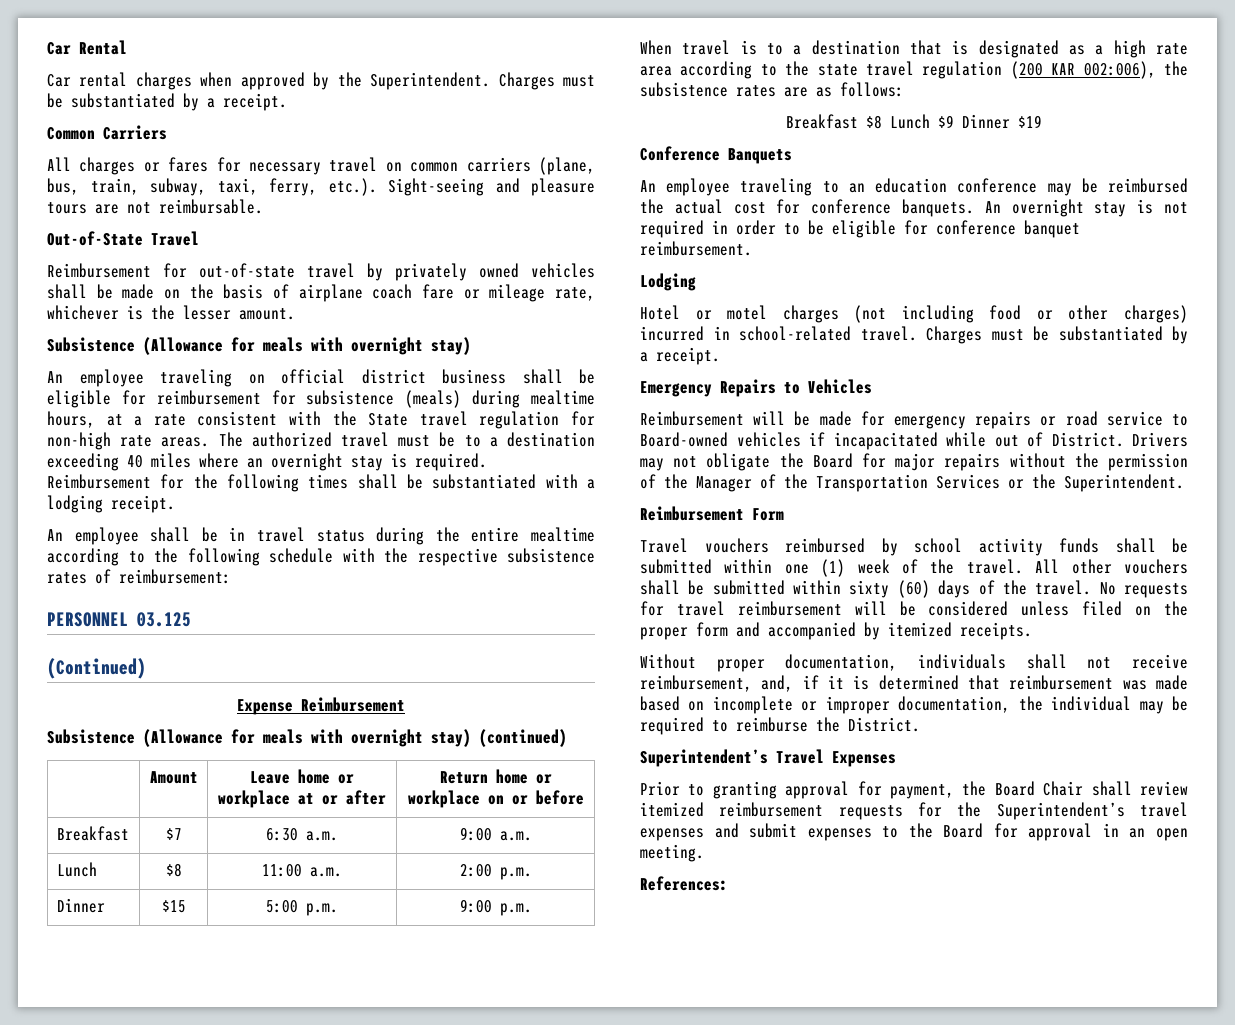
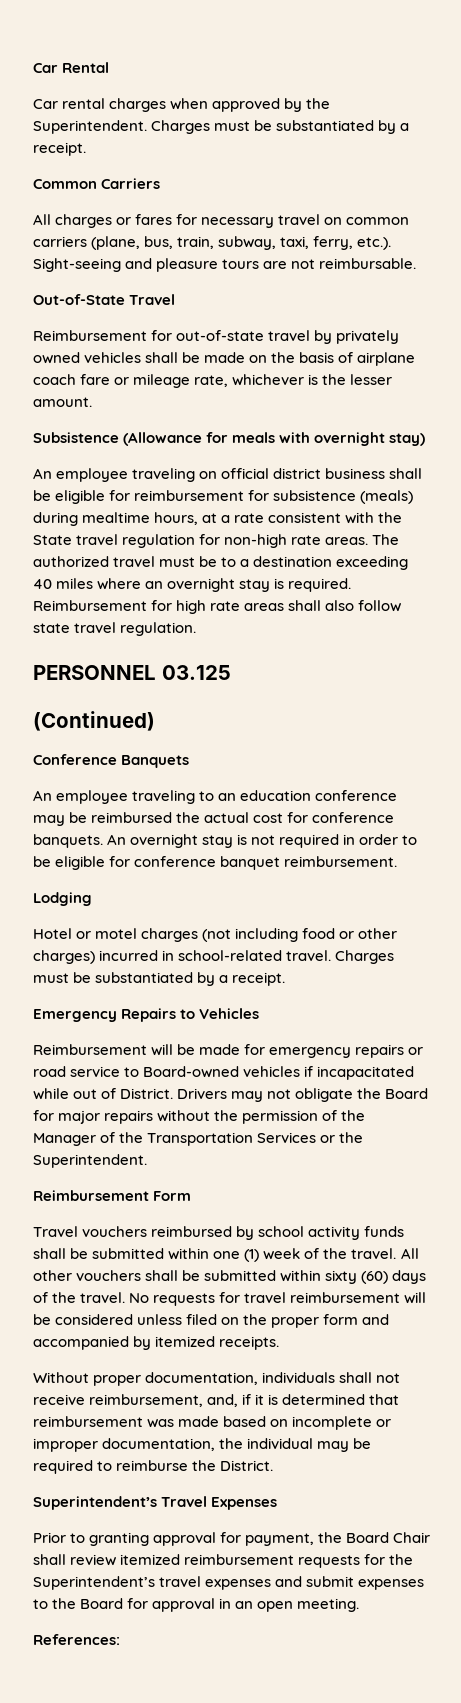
[193,474,595,492] [47,495,175,513] [47,527,596,545] [47,548,595,566] [47,569,231,584] [47,612,191,627] [47,658,146,679] [237,697,405,715] [47,729,567,747] [149,771,198,784] [250,769,354,784] [218,790,386,808] [439,769,552,784] [407,790,584,808] [56,826,129,841] [165,828,182,840] [266,828,338,841] [459,827,532,841] [56,862,97,877] [165,863,182,877] [262,864,342,877] [459,864,532,880] [56,898,105,913] [161,900,186,913] [266,900,338,916] [459,899,532,916] [640,40,1188,58] [640,61,1188,79] [640,82,904,97] [786,114,1042,129] the following times shall be substantiated with a lodging receipt. // An employee shall be in travel status during the entire mealtime according to the following schedule with the respective subsistence rates of reimbursement: // PERSONNEL 03.125 // (Continued) // Expense Reimbursement // Subsistence (Allowance for meals with overnight stay) (continued) // | Amount | Leave home or workplace at or after | Return home or workplace on or before // Breakfast | $7 | 6:30 a.m. | 9:00 a.m. // Lunch | $8 | 11:00 a.m. | 2:00 p.m. // Dinner | $15 | 5:00 p.m. | 9:00 p.m. // When travel is to a destination that is designated as a high rate area according to the state travel regulation (200 KAR 002:006), the subsistence rates are as follows: // Breakfast $8 Lunch $9 Dinner $19 -> [176,600,402,614] [33,622,197,636] [33,665,231,680] [33,711,155,731] high rate areas shall also follow state travel regulation. // PERSONNEL 03.125 // (Continued)

